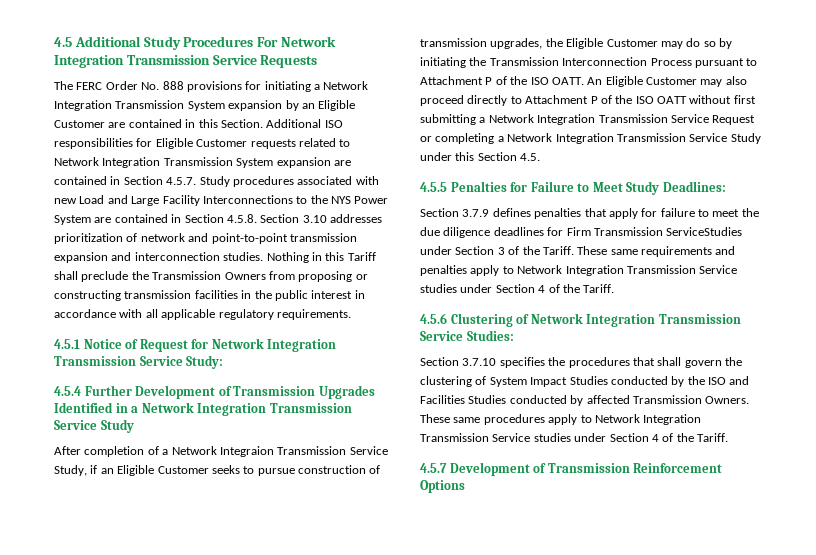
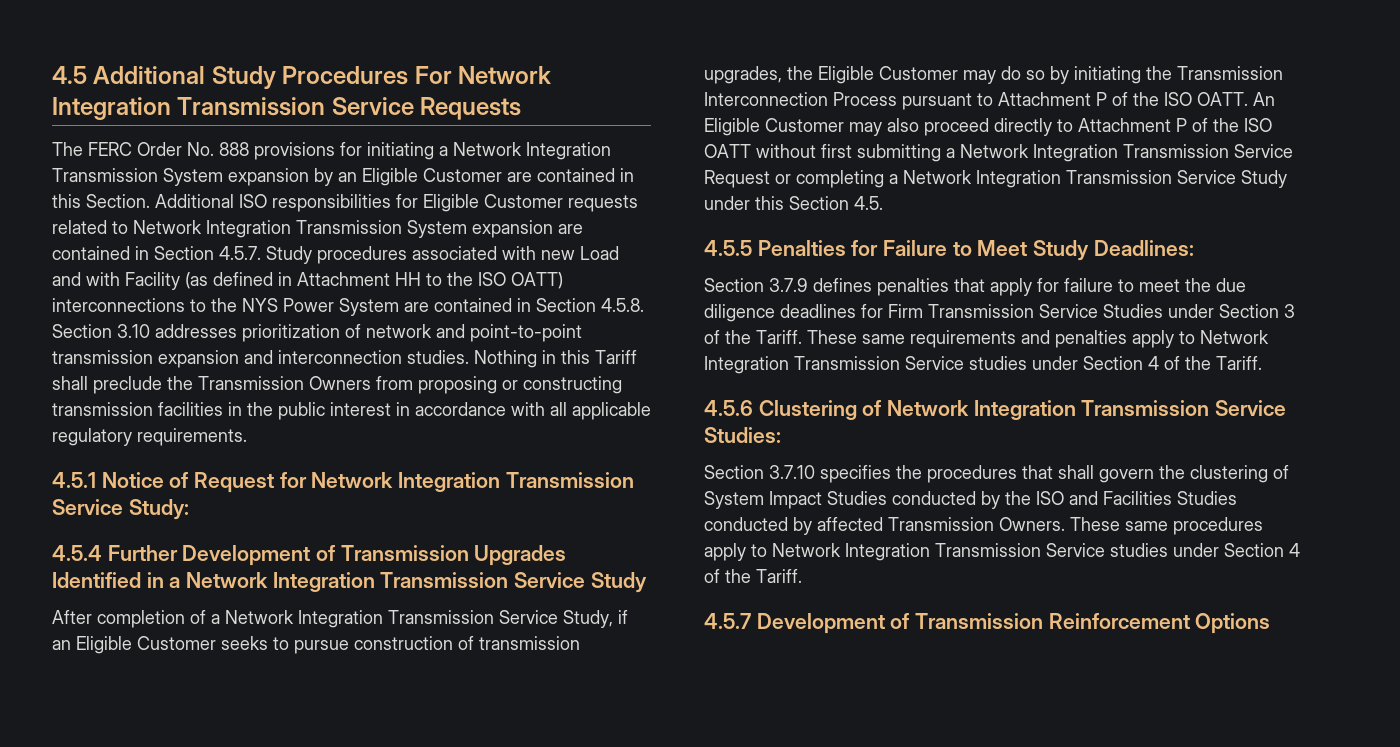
[131,195,293,206] Large Facility Interconnections -> [86,272,563,290] [52,298,185,312] with Facility (as defined in Attachment HH to the ISO OATT) interconnections
[219,446,274,457] Integraion -> [298,610,383,628] Integration
[666,227,743,236] ServiceStudies -> [1039,304,1163,318] Service Studies

